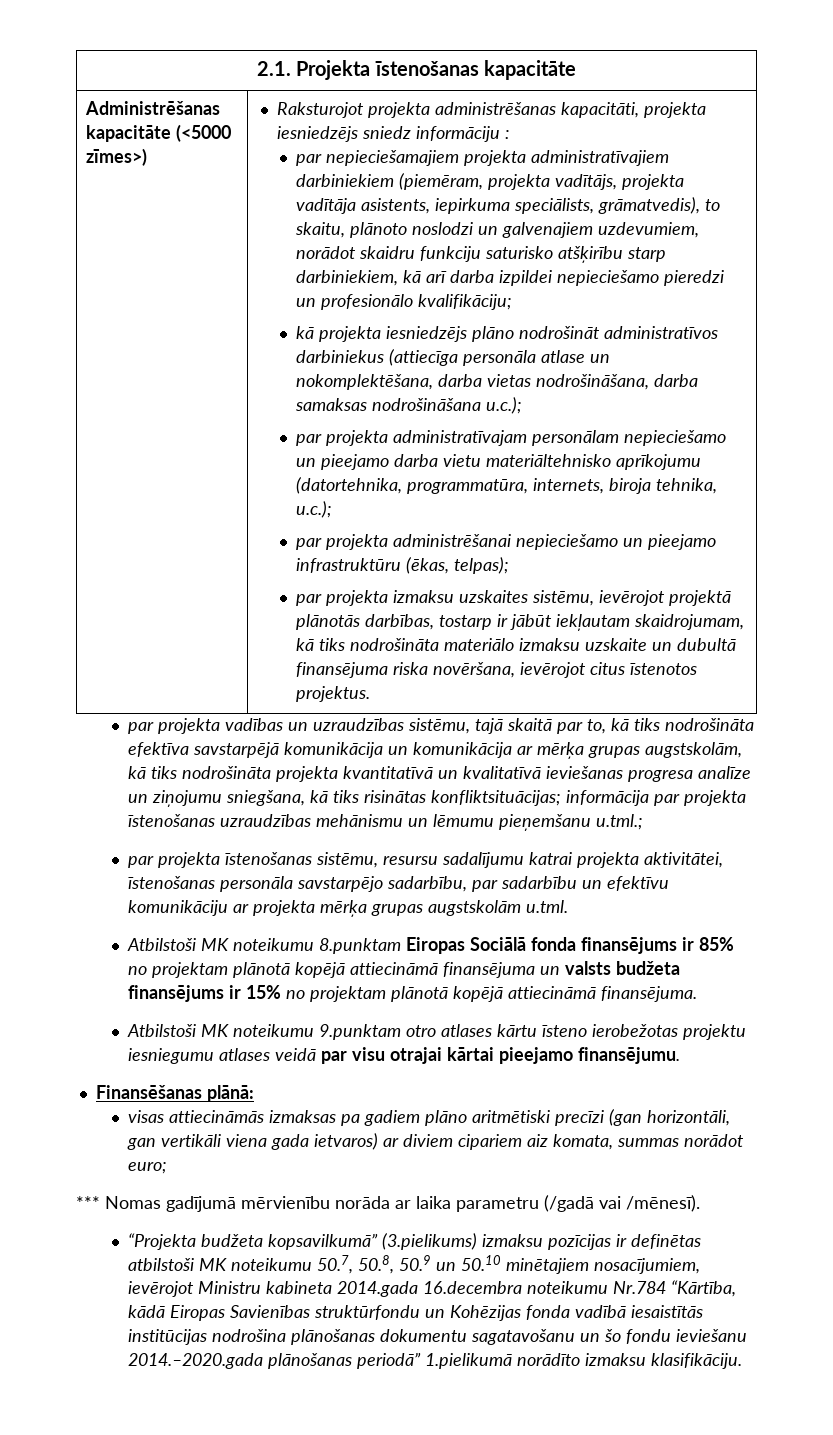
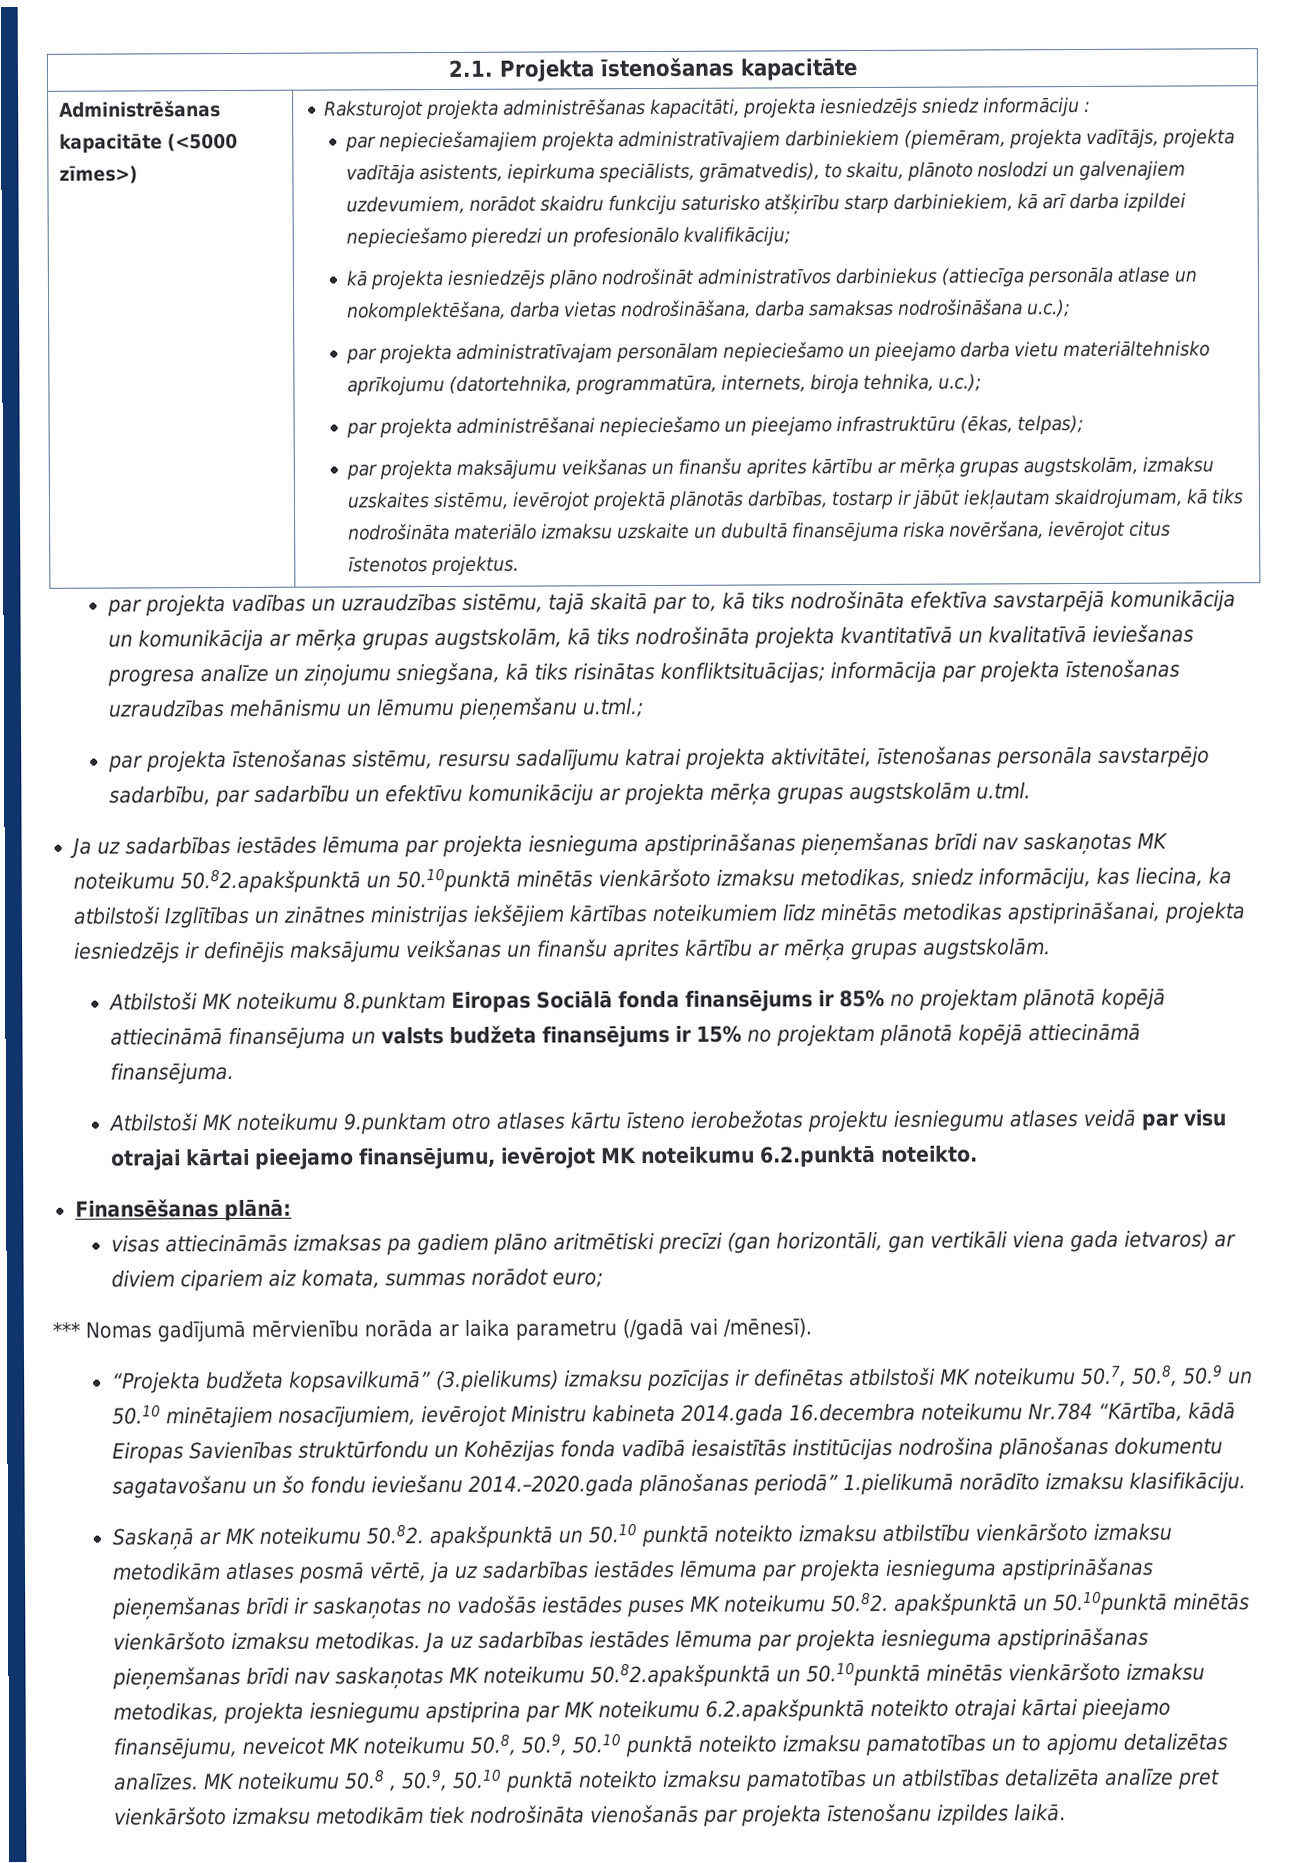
(389, 598) none -> [456,456,1139,479] maksājumu veikšanas un finanšu aprites kārtību ar mērķa grupas augstskolām,
(568, 906) none -> [68,832,1168,859] [72,867,1232,894] [72,901,1245,929] [73,938,1051,964] // Ja uz sadarbības iestādes lēmuma par projekta iesnieguma apstiprināšanas pieņemšanas brīdi nav saskaņotas MK noteikumu 50.82.apakšpunktā un 50.10punktā minētās vienkāršoto izmaksu metodikas, sniedz informāciju, kas liecina, ka atbilstoši Izglītības un zinātnes ministrijas iekšējiem kārtības noteikumiem līdz minētās metodikas apstiprināšanai, projekta iesniedzējs ir definējis maksājumu veikšanas un finanšu aprites kārtību ar mērķa grupas augstskolām.
[577,1047,680,1064] finansējumu. -> [358,1145,978,1170] finansējumu, ievērojot MK noteikumu 6.2.punktā noteikto.
(742, 1361) none -> [111,1522,1172,1551] [111,1557,1154,1584] [111,1590,1250,1621] [112,1627,1149,1654] [111,1661,1205,1691] [112,1698,1171,1725] [112,1733,1228,1760] [112,1768,1220,1793] [113,1803,1066,1827] // Saskaņā ar MK noteikumu 50.82. apakšpunktā un 50.10 punktā noteikto izmaksu atbilstību vienkāršoto izmaksu metodikām atlases posmā vērtē, ja uz sadarbības iestādes lēmuma par projekta iesnieguma apstiprināšanas pieņemšanas brīdi ir saskaņotas no vadošās iestādes puses MK noteikumu 50.82. apakšpunktā un 50.10punktā minētās vienkāršoto izmaksu metodikas. Ja uz sadarbības iestādes lēmuma par projekta iesnieguma apstiprināšanas pieņemšanas brīdi nav saskaņotas MK noteikumu 50.82.apakšpunktā un 50.10punktā minētās vienkāršoto izmaksu metodikas, projekta iesniegumu apstiprina par MK noteikumu 6.2.apakšpunktā noteikto otrajai kārtai pieejamo finansējumu, neveicot MK noteikumu 50.8, 50.9, 50.10 punktā noteikto izmaksu pamatotības un to apjomu detalizētas analīzes. MK noteikumu 50.8 , 50.9, 50.10 punktā noteikto izmaksu pamatotības un atbilstības detalizēta analīze pret vienkāršoto izmaksu metodikām tiek nodrošināta vienošanās par projekta īstenošanu izpildes laikā.

